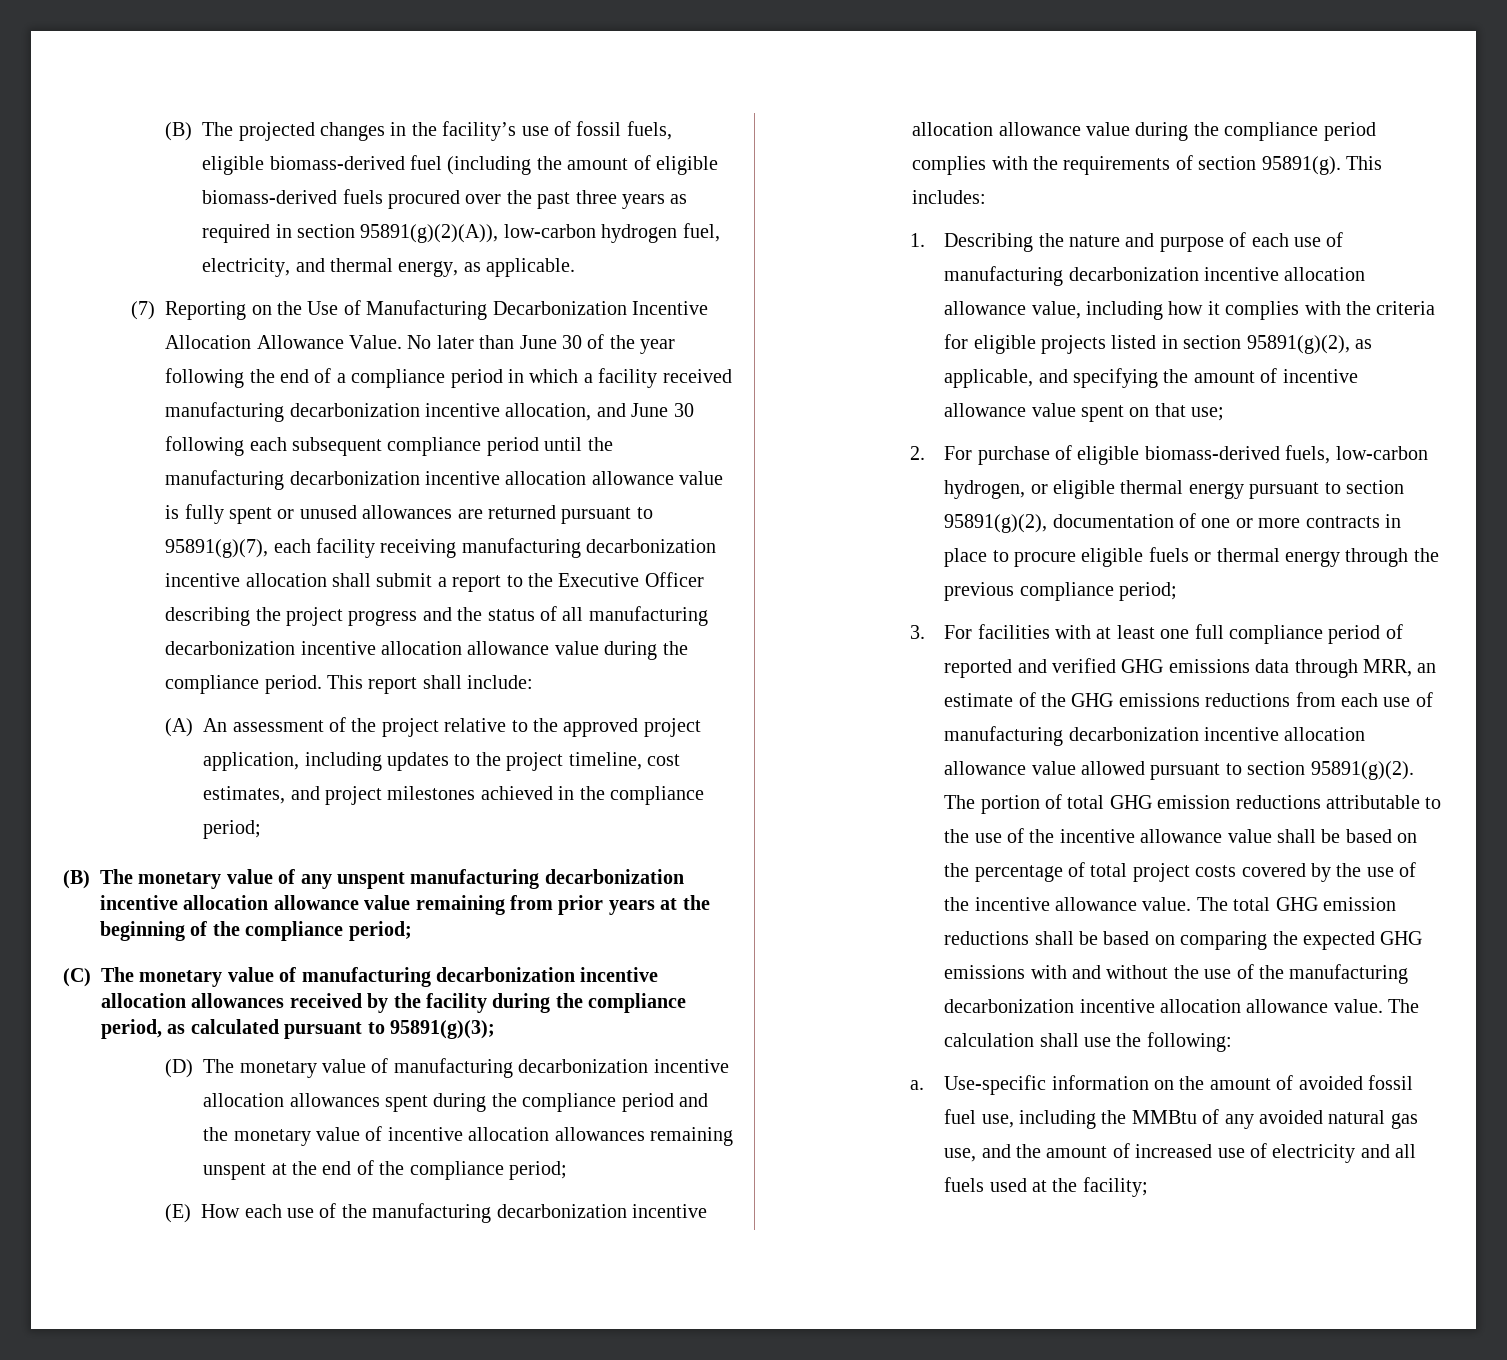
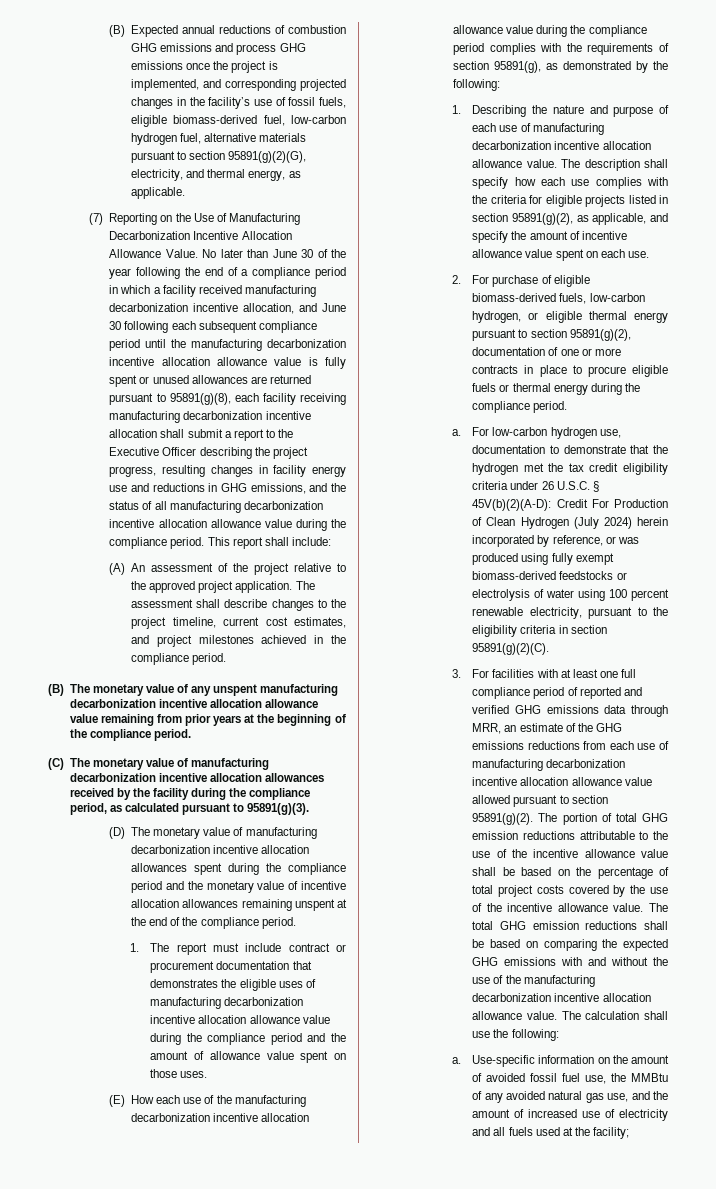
[165,122,234,141] (B) The -> [109,25,346,37] [131,43,306,55] [131,61,278,73] [131,79,297,91] (B) Expected annual reductions of combustion GHG emissions and process GHG emissions once the project is implemented, and corresponding
[409,155,718,175] [202,189,688,209] [202,223,720,243] fuel (including the amount of eligible biomass-derived fuels procured over the past three years as required in section 95891(g)(2)(A)), low-carbon hydrogen fuel, -> [263,115,346,126] [131,133,307,145] [131,151,307,163] fuel, low-carbon hydrogen fuel, alternative materials pursuant to section 95891(g)(2)(G),
[165,539,269,558] 95891(g)(7), -> [169,393,231,405] 95891(g)(8),
[348,610,418,626] progress -> [109,465,346,477] [109,483,306,494] progress, resulting changes in facility energy use and reductions in GHG emissions,
[203,752,449,771] application, including updates -> [235,581,315,593] [131,599,314,611] application. The assessment shall describe changes
(642, 761) none -> [223,617,260,626] current
[203,820,262,839] period; -> [192,653,227,665] period.
[348,921,412,941] period; -> [153,729,191,741] period.
[390,1020,495,1039] 95891(g)(3); -> [247,803,310,815] 95891(g)(3).
[508,1161,567,1180] period; -> [261,917,296,929] [129,943,347,955] [150,961,312,973] [150,979,316,991] [150,997,304,1009] [150,1015,330,1024] [150,1033,346,1045] [150,1051,346,1063] [150,1069,208,1078] period. // 1. The report must include contract or procurement documentation that demonstrates the eligible uses of manufacturing decarbonization incentive allocation allowance value during the compliance period and the amount of allowance value spent on those uses.
[1261,156,1382,175] [912,190,987,204] 95891(g). This includes: -> [494,61,668,73] [453,79,501,91] 95891(g), as demonstrated by the following:
[1031,301,1220,320] value, including how it -> [526,159,668,171] [472,177,590,189] value. The description shall specify how each use
[1073,368,1159,388] specifying -> [472,231,509,243] specify
[1154,403,1225,421] that use; -> [600,249,649,258] each use.
[1345,548,1439,567] [944,582,1178,601] through the previous compliance period; -> [590,383,640,395] [472,401,568,413] [451,427,621,439] [472,445,668,454] [472,463,668,475] [472,481,599,492] [472,499,668,511] [472,517,668,529] [472,535,639,547] [472,553,614,565] [472,571,627,580] [472,589,669,601] [472,607,668,619] [472,625,607,637] [472,643,550,655] during the compliance period. // a. For low-carbon hydrogen use, documentation to demonstrate that the hydrogen met the tax credit eligibility criteria under 26 U.S.C. § 45V(b)(2)(A-D): Credit For Production of Clean Hydrogen (July 2024) herein incorporated by reference, or was produced using fully exempt biomass-derived feedstocks or electrolysis of water using 100 percent renewable electricity, pursuant to the eligibility criteria in section 95891(g)(2)(C).
[1019,1110,1097,1129] including -> (607, 1079) none

